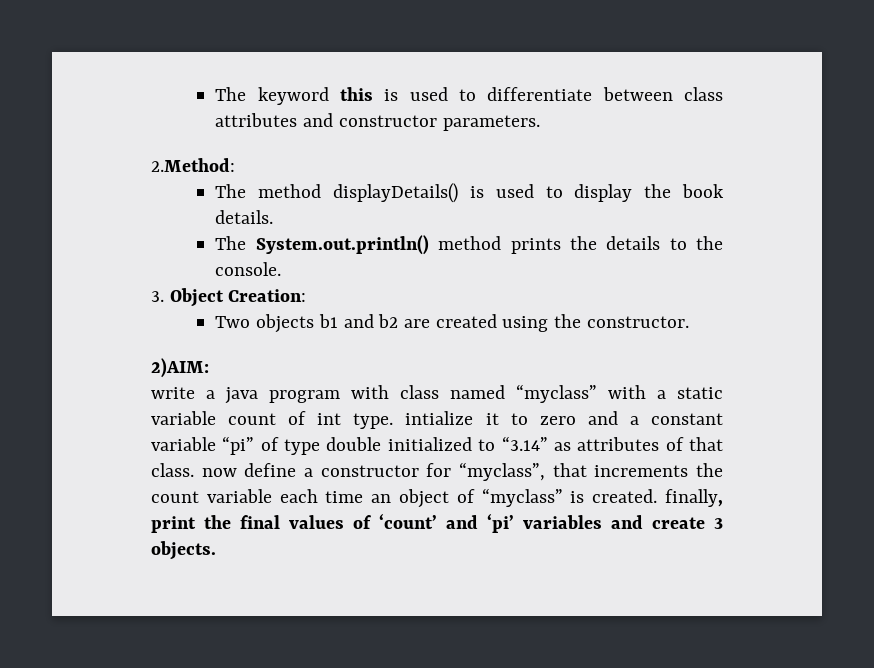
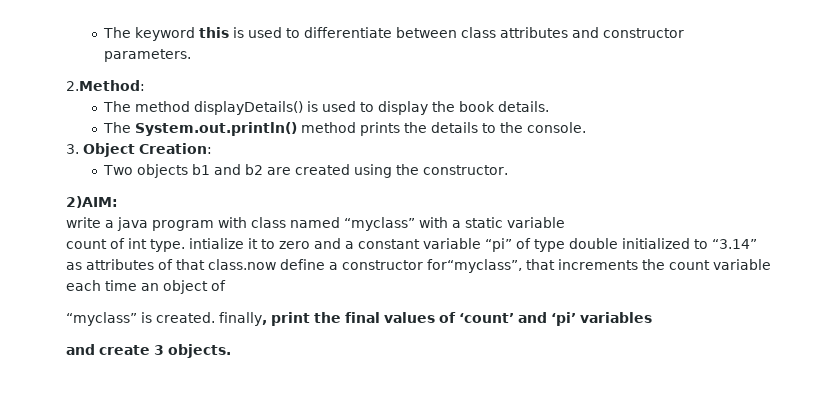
(216, 418) none -> (565, 222) //
[151,463,237,477] class. now -> [208,259,276,270] class.now
[426,462,545,481] for “myclass”, -> [427,259,522,273] for“myclass”,
(475, 496) none -> (226, 285) //
(602, 522) none -> (652, 317) //

